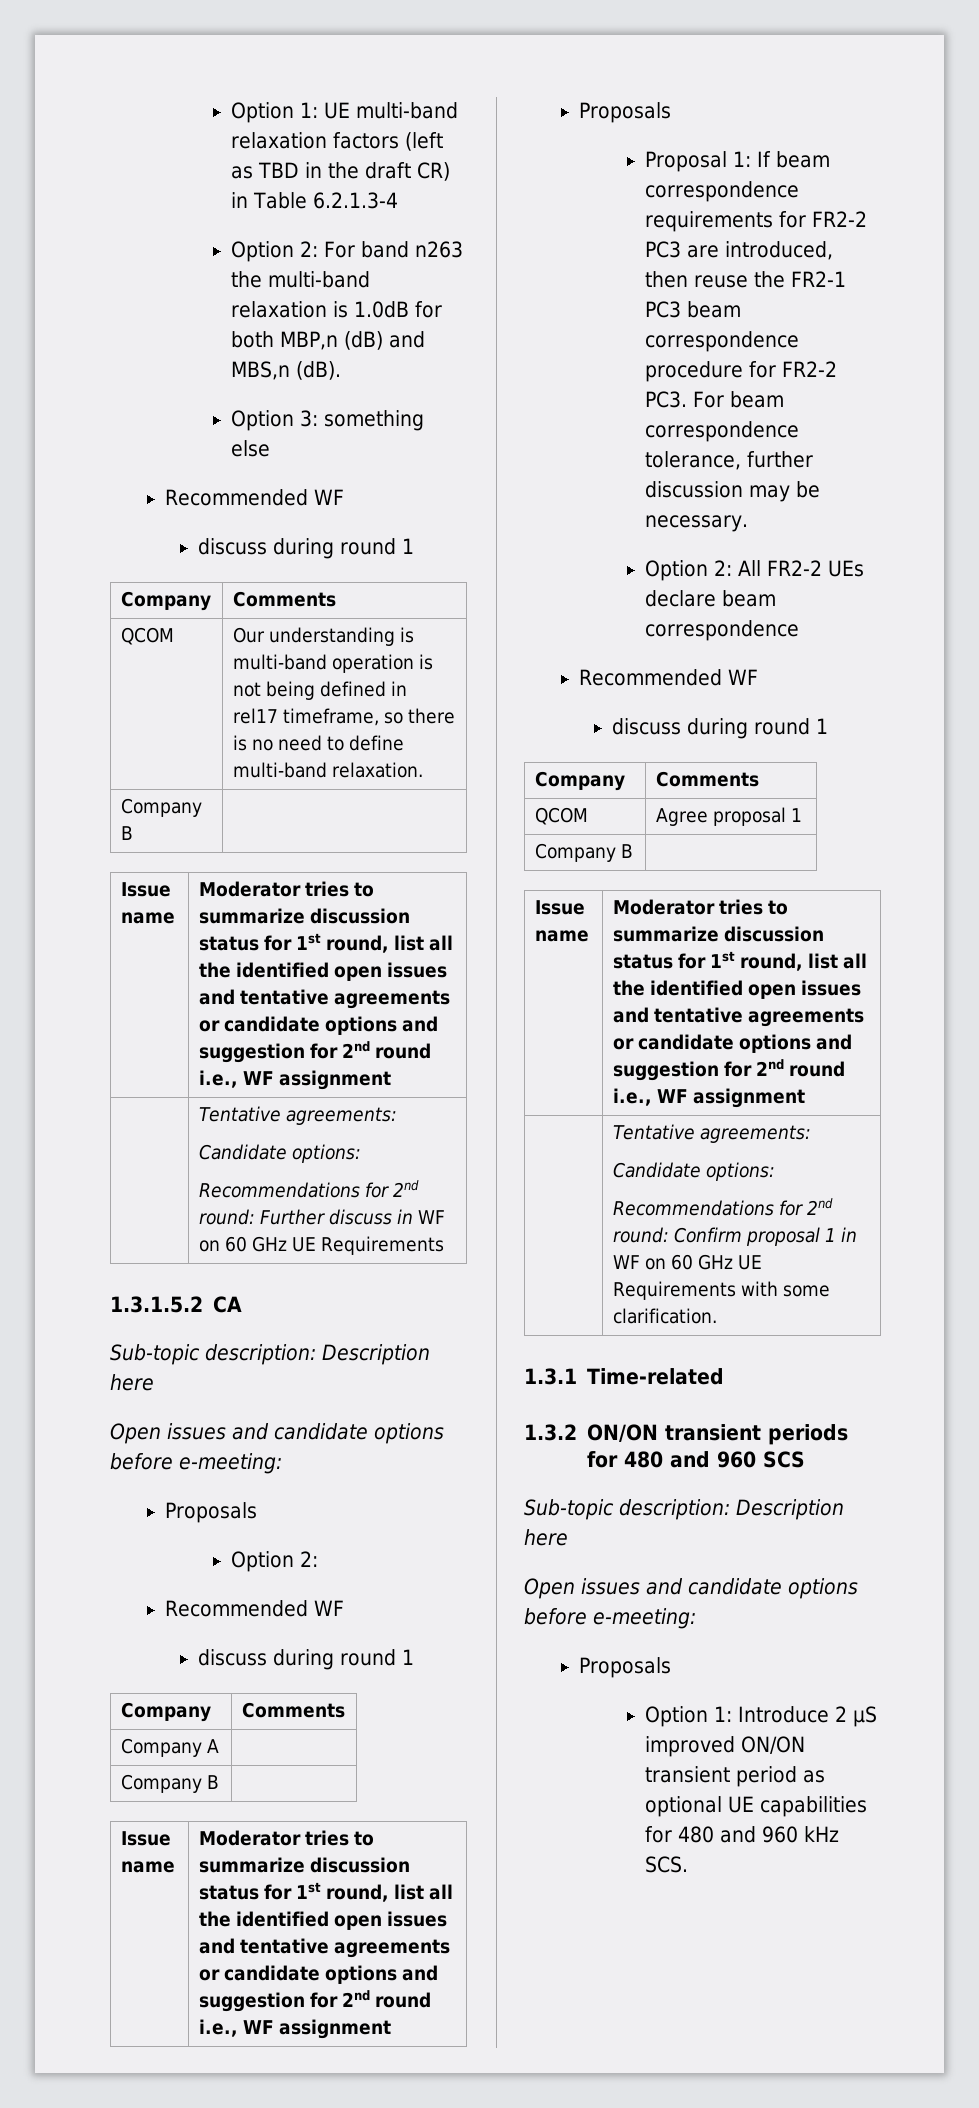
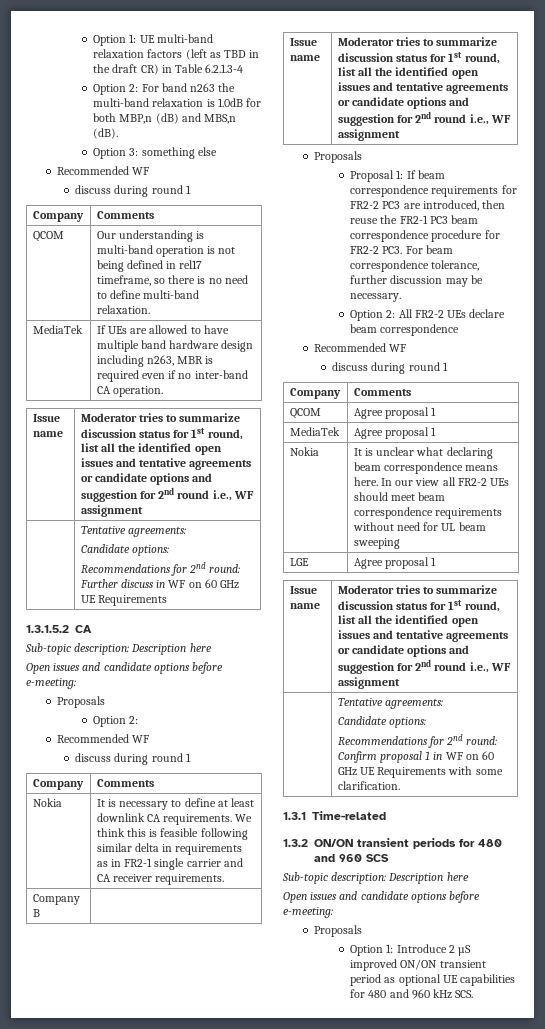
[120,798,202,817] [120,826,133,840] Company B | -> [32,325,83,334] [96,325,229,334] [96,340,254,352] [96,355,214,367] [96,370,248,382] [96,386,163,397] MediaTek | If UEs are allowed to have multiple band hardware design including n263, MBR is required even if no inter-band CA operation.
[120,1738,219,1757] Company A | -> [32,798,62,807] [96,798,255,810] [96,813,253,825] [96,828,248,840] [96,843,243,855] [96,858,243,870] [96,874,225,885] Nokia | It is necessary to define at least downlink CA requirements. We think this is feasible following similar delta in requirements as in FR2-1 single carrier and CA receiver requirements.
[534,843,633,862] Company B | -> [289,427,340,436] [353,427,437,439] [289,447,319,456] [353,447,493,459] [353,462,499,474] [353,477,510,486] [353,492,446,501] [353,507,502,519] [352,522,486,531] [353,538,400,549] [289,558,309,566] [353,557,437,569] MediaTek | Agree proposal 1 // Nokia | It is unclear what declaring beam correspondence means here. In our view all FR2-2 UEs should meet beam correspondence requirements without need for UL beam sweeping // LGE | Agree proposal 1

